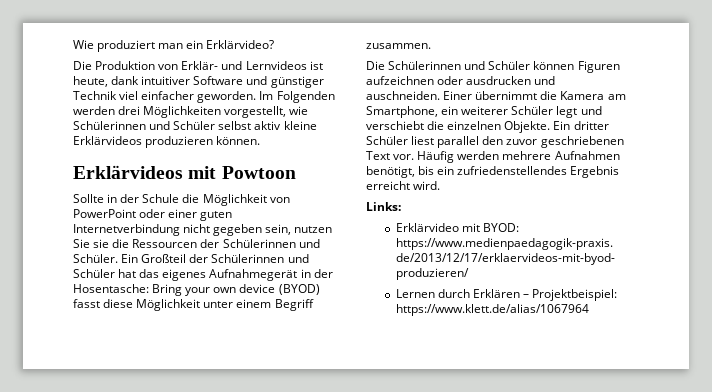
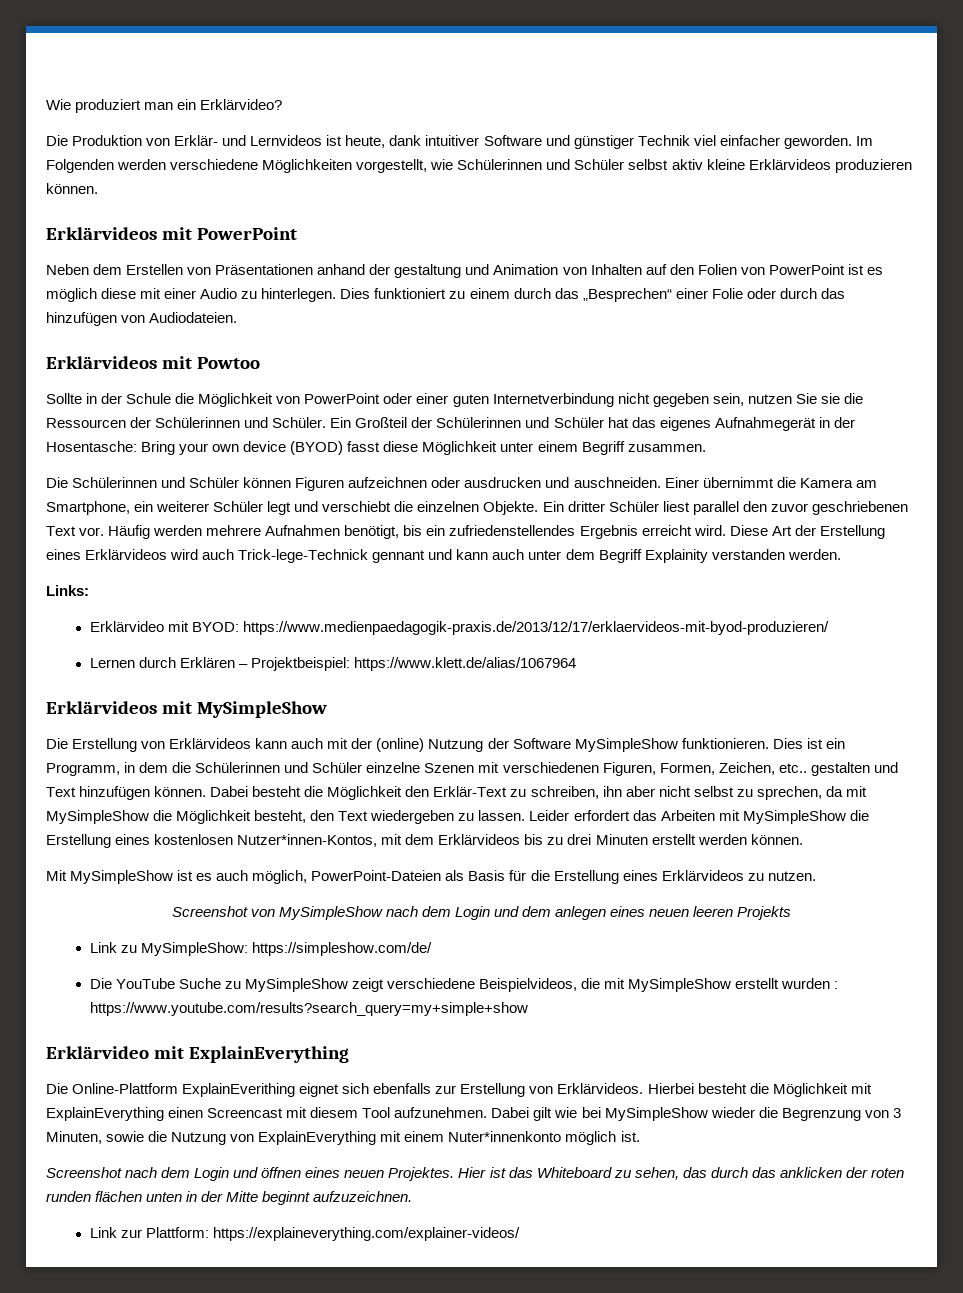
[118,106,141,115] drei -> [170,159,259,170] verschiedene
[221,166,296,179] Powtoon -> [197,227,298,240] [46,264,883,278] [46,288,845,302] [46,312,238,326] [46,356,261,369] PowerPoint // Neben dem Erstellen von Präsentationen anhand der gestaltung und Animation von Inhalten auf den Folien von PowerPoint ist es möglich diese mit einer Audio zu hinterlegen. Dies funktioniert zu einem durch das „Besprechen“ einer Folie oder durch das hinzufügen von Audiodateien. // Erklärvideos mit Powtoo
(441, 185) none -> [729,525,885,539] [46,549,841,563] Diese Art der Erstellung eines Erklärvideos wird auch Trick-lege-Technick gennant und kann auch unter dem Begriff Explainity verstanden werden.
(589, 310) none -> [46,701,328,718] [46,738,845,752] [46,762,898,776] [46,786,867,800] [46,810,869,824] [46,834,803,848] [46,870,816,884] [171,906,792,920] [89,942,432,956] [89,978,839,992] [89,1002,528,1016] [46,1046,350,1063] [46,1083,872,1097] [46,1107,901,1121] [46,1131,640,1145] [46,1167,904,1181] [46,1191,413,1205] [89,1227,520,1241] // Erklärvideos mit MySimpleShow // Die Erstellung von Erklärvideos kann auch mit der (online) Nutzung der Software MySimpleShow funktionieren. Dies ist ein Programm, in dem die Schülerinnen und Schüler einzelne Szenen mit verschiedenen Figuren, Formen, Zeichen, etc.. gestalten und Text hinzufügen können. Dabei besteht die Möglichkeit den Erklär-Text zu schreiben, ihn aber nicht selbst zu sprechen, da mit MySimpleShow die Möglichkeit besteht, den Text wiedergeben zu lassen. Leider erfordert das Arbeiten mit MySimpleShow die Erstellung eines kostenlosen Nutzer*innen-Kontos, mit dem Erklärvideos bis zu drei Minuten erstellt werden können. // Mit MySimpleShow ist es auch möglich, PowerPoint-Dateien als Basis für die Erstellung eines Erklärvideos zu nutzen. // Screenshot von MySimpleShow nach dem Login und dem anlegen eines neuen leeren Projekts // Link zu MySimpleShow: https://simpleshow.com/de/ // Die YouTube Suche zu MySimpleShow zeigt verschiedene Beispielvideos, die mit MySimpleShow erstellt wurden : https://www.youtube.com/results?search_query=my+simple+show // Erklärvideo mit ExplainEverything // Die Online-Plattform ExplainEverithing eignet sich ebenfalls zur Erstellung von Erklärvideos. Hierbei besteht die Möglichkeit mit ExplainEverything einen Screencast mit diesem Tool aufzunehmen. Dabei gilt wie bei MySimpleShow wieder die Begrenzung von 3 Minuten, sowie die Nutzung von ExplainEverything mit einem Nuter*innenkonto möglich ist. // Screenshot nach dem Login und öffnen eines neuen Projektes. Hier ist das Whiteboard zu sehen, das durch das anklicken der roten runden flächen unten in der Mitte beginnt aufzuzeichnen. // Link zur Plattform: https://explaineverything.com/explainer-videos/

